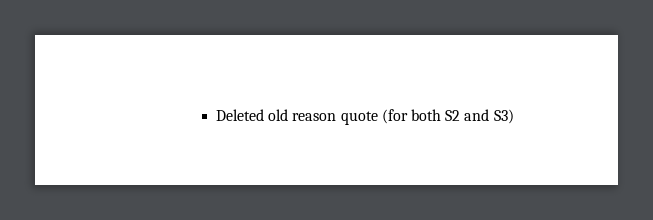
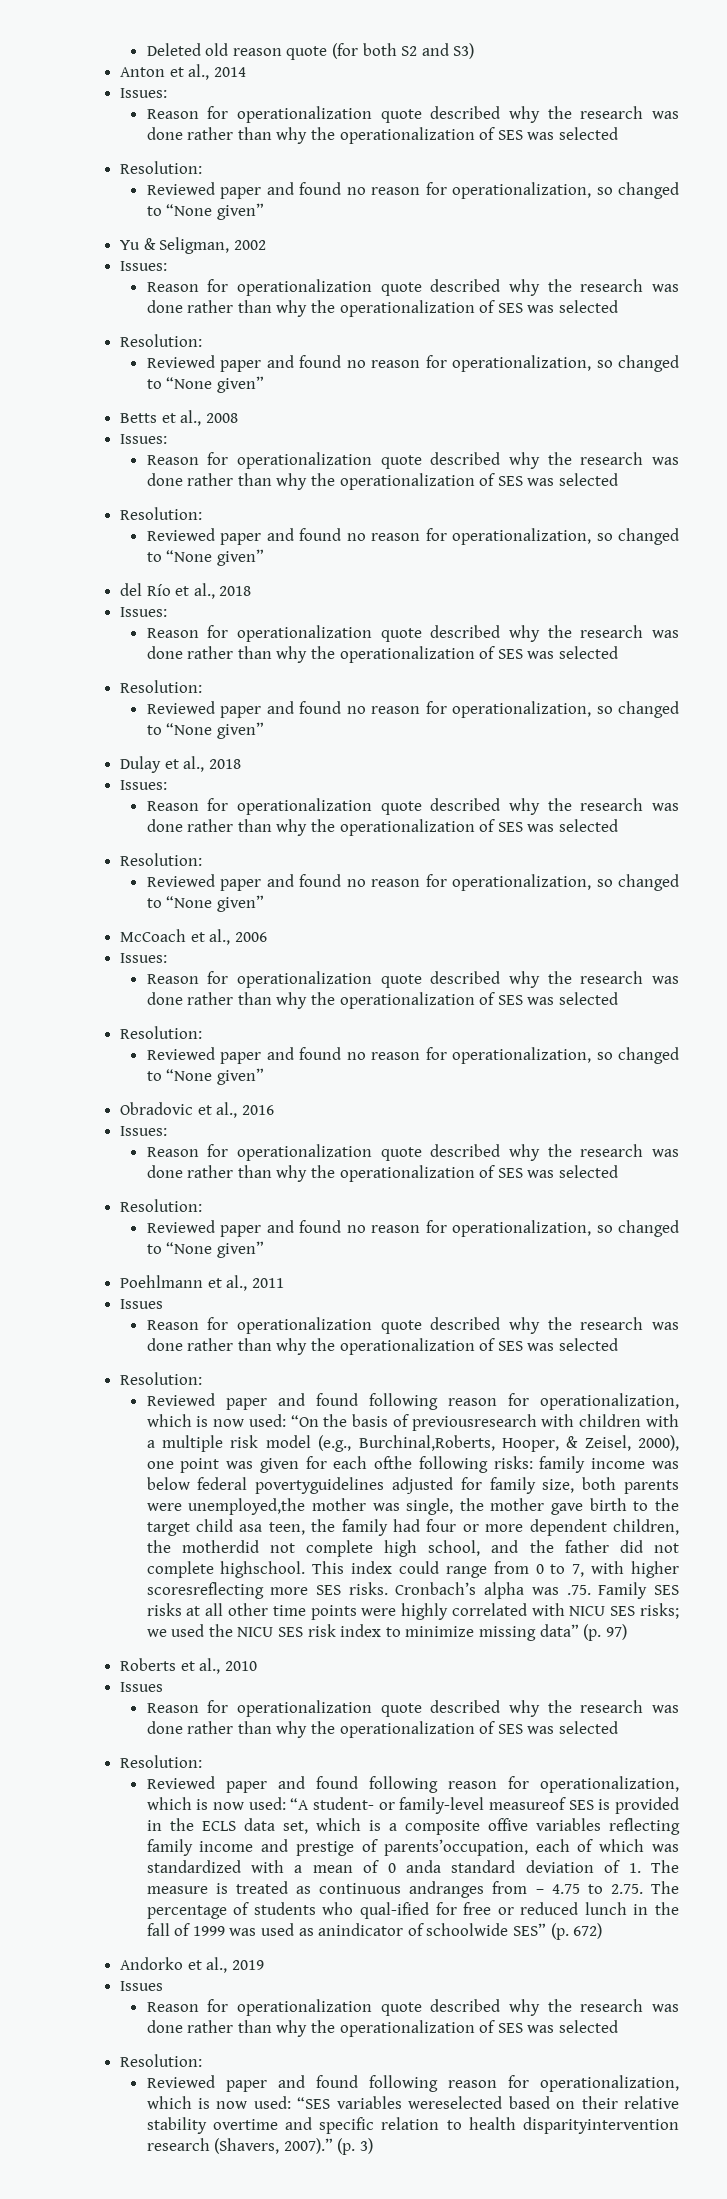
(514, 116) none -> [119,64,246,80] [119,88,167,98] [146,106,679,123] [146,127,618,144] [119,161,202,174] [146,182,679,199] [146,203,264,220] [119,237,266,254] [119,261,167,271] [146,279,679,296] [146,300,618,317] [119,334,202,347] [146,355,679,372] [146,376,264,393] [119,410,238,426] [119,434,167,444] [146,452,679,469] [146,473,618,490] [119,507,202,520] [146,528,679,545] [146,549,264,566] [119,583,252,599] [119,607,167,617] [146,625,679,642] [146,646,618,663] [119,680,202,693] [146,701,679,718] [146,722,264,739] [119,756,241,773] [119,780,167,790] [146,798,679,815] [146,819,618,836] [119,853,202,866] [146,874,679,891] [146,895,264,912] [119,929,267,945] [119,953,167,963] [146,971,679,988] [146,992,618,1009] [119,1026,202,1039] [146,1047,679,1064] [146,1068,264,1085] [119,1102,274,1118] [119,1126,167,1136] [146,1144,679,1161] [146,1165,618,1182] [119,1199,202,1212] [146,1220,679,1237] [146,1241,264,1258] [119,1275,284,1291] [119,1299,163,1309] [146,1317,679,1334] [146,1338,618,1355] [119,1372,202,1385] [146,1393,679,1410] [146,1414,680,1431] [146,1435,680,1452] [146,1456,680,1473] [146,1477,679,1494] [146,1498,680,1515] [146,1519,679,1536] [146,1540,680,1557] [146,1561,679,1578] [146,1582,679,1599] [146,1603,680,1620] [146,1624,627,1641] [119,1658,257,1674] [119,1682,163,1692] [146,1700,679,1717] [146,1721,618,1738] [119,1755,202,1768] [146,1776,679,1793] [146,1797,679,1814] [146,1818,680,1835] [146,1839,679,1856] [146,1860,679,1873] [146,1881,680,1898] [146,1902,679,1919] [146,1923,603,1940] [119,1957,264,1973] [119,1981,163,1991] [146,1999,679,2016] [146,2020,618,2037] [119,2054,202,2067] [146,2075,679,2092] [146,2096,679,2109] [146,2117,679,2134] [146,2138,373,2155] // Anton et al., 2014 // Issues: // Reason for operationalization quote described why the research was done rather than why the operationalization of SES was selected // Resolution: // Reviewed paper and found no reason for operationalization, so changed to “None given” // Yu & Seligman, 2002 // Issues: // Reason for operationalization quote described why the research was done rather than why the operationalization of SES was selected // Resolution: // Reviewed paper and found no reason for operationalization, so changed to “None given” // Betts et al., 2008 // Issues: // Reason for operationalization quote described why the research was done rather than why the operationalization of SES was selected // Resolution: // Reviewed paper and found no reason for operationalization, so changed to “None given” // del Río et al., 2018 // Issues: // Reason for operationalization quote described why the research was done rather than why the operationalization of SES was selected // Resolution: // Reviewed paper and found no reason for operationalization, so changed to “None given” // Dulay et al., 2018 // Issues: // Reason for operationalization quote described why the research was done rather than why the operationalization of SES was selected // Resolution: // Reviewed paper and found no reason for operationalization, so changed to “None given” // McCoach et al., 2006 // Issues: // Reason for operationalization quote described why the research was done rather than why the operationalization of SES was selected // Resolution: // Reviewed paper and found no reason for operationalization, so changed to “None given” // Obradovic et al., 2016 // Issues: // Reason for operationalization quote described why the research was done rather than why the operationalization of SES was selected // Resolution: // Reviewed paper and found no reason for operationalization, so changed to “None given” // Poehlmann et al., 2011 // Issues // Reason for operationalization quote described why the research was done rather than why the operationalization of SES was selected // Resolution: // Reviewed paper and found following reason for operationalization, which is now used: “On the basis of previousresearch with children with a multiple risk model (e.g., Burchinal,Roberts, Hooper, & Zeisel, 2000), one point was given for each ofthe following risks: family income was below federal povertyguidelines adjusted for family size, both parents were unemployed,the mother was single, the mother gave birth to the target child asa teen, the family had four or more dependent children, the motherdid not complete high school, and the father did not complete highschool. This index could range from 0 to 7, with higher scoresreflecting more SES risks. Cronbach’s alpha was .75. Family SES risks at all other time points were highly correlated with NICU SES risks; we used the NICU SES risk index to minimize missing data” (p. 97) // Roberts et al., 2010 // Issues // Reason for operationalization quote described why the research was done rather than why the operationalization of SES was selected // Resolution: // Reviewed paper and found following reason for operationalization, which is now used: “A student- or family-level measureof SES is provided in the ECLS data set, which is a composite offive variables reflecting family income and prestige of parents’occupation, each of which was standardized with a mean of 0 anda standard deviation of 1. The measure is treated as continuous andranges from – 4.75 to 2.75. The percentage of students who qual-ified for free or reduced lunch in the fall of 1999 was used as anindicator of schoolwide SES” (p. 672) // Andorko et al., 2019 // Issues // Reason for operationalization quote described why the research was done rather than why the operationalization of SES was selected // Resolution: // Reviewed paper and found following reason for operationalization, which is now used: “SES variables wereselected based on their relative stability overtime and specific relation to health disparityintervention research (Shavers, 2007).” (p. 3)

